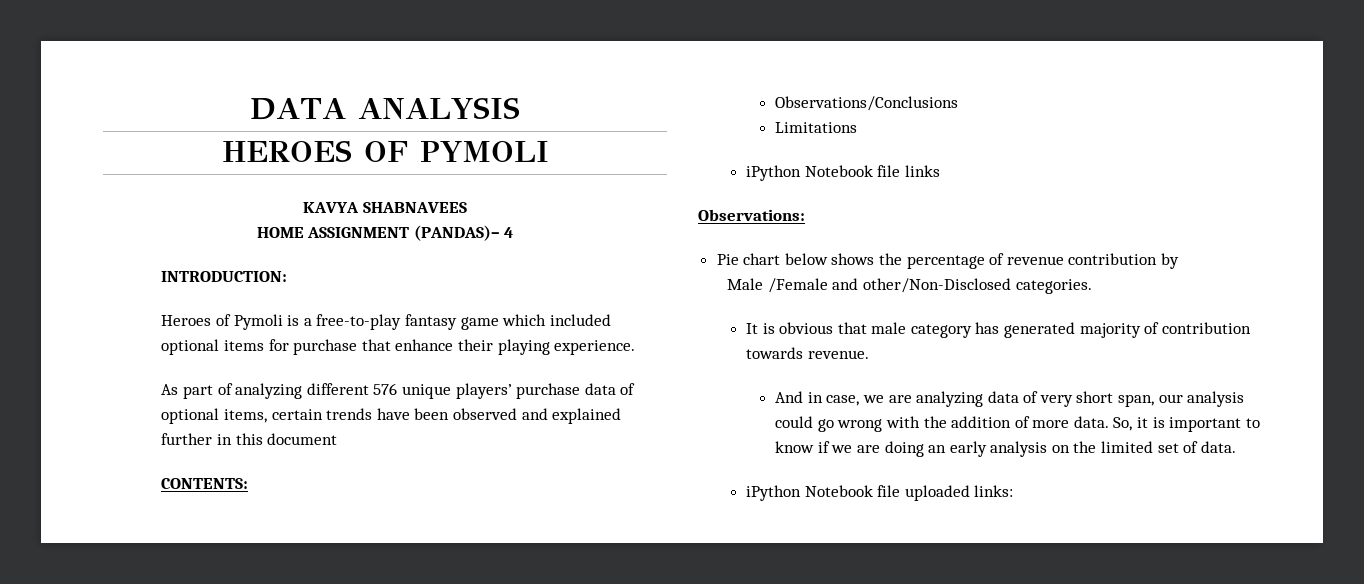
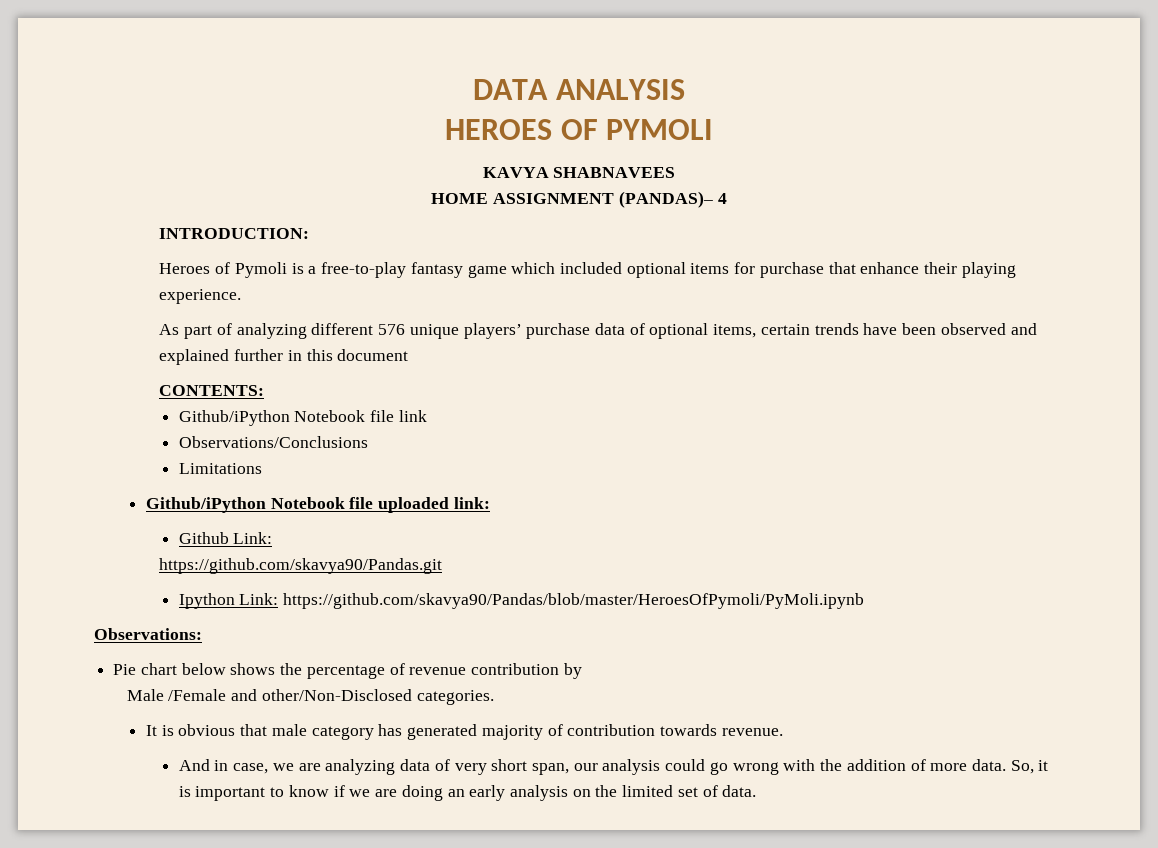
(249, 483) none -> [178,410,427,426] // Github/iPython Notebook file link
[745,165,940,181] iPython Notebook file links -> [145,497,490,513] [178,532,273,544] [159,558,443,574] [178,593,865,609] Github/iPython Notebook file uploaded link: // Github Link: // https://github.com/skavya90/Pandas.git // Ipython Link: https://github.com/skavya90/Pandas/blob/master/HeroesOfPymoli/PyMoli.ipynb
[745,485,1014,501] // iPython Notebook file uploaded links: -> (757, 791) none

